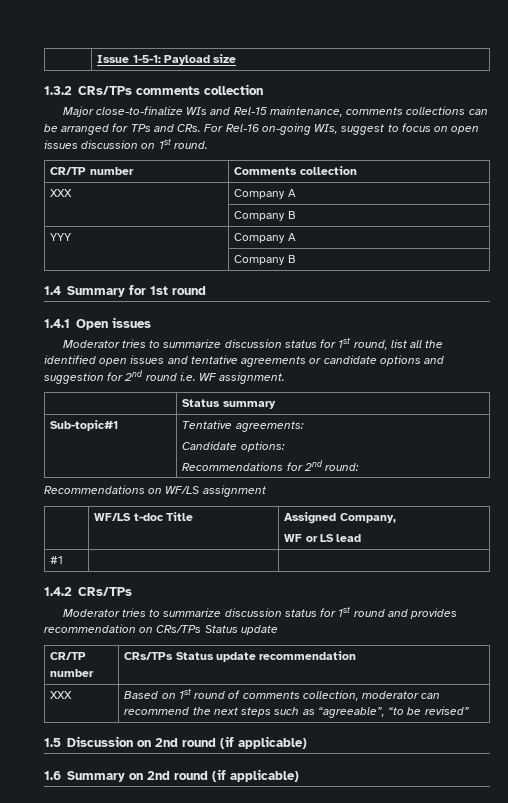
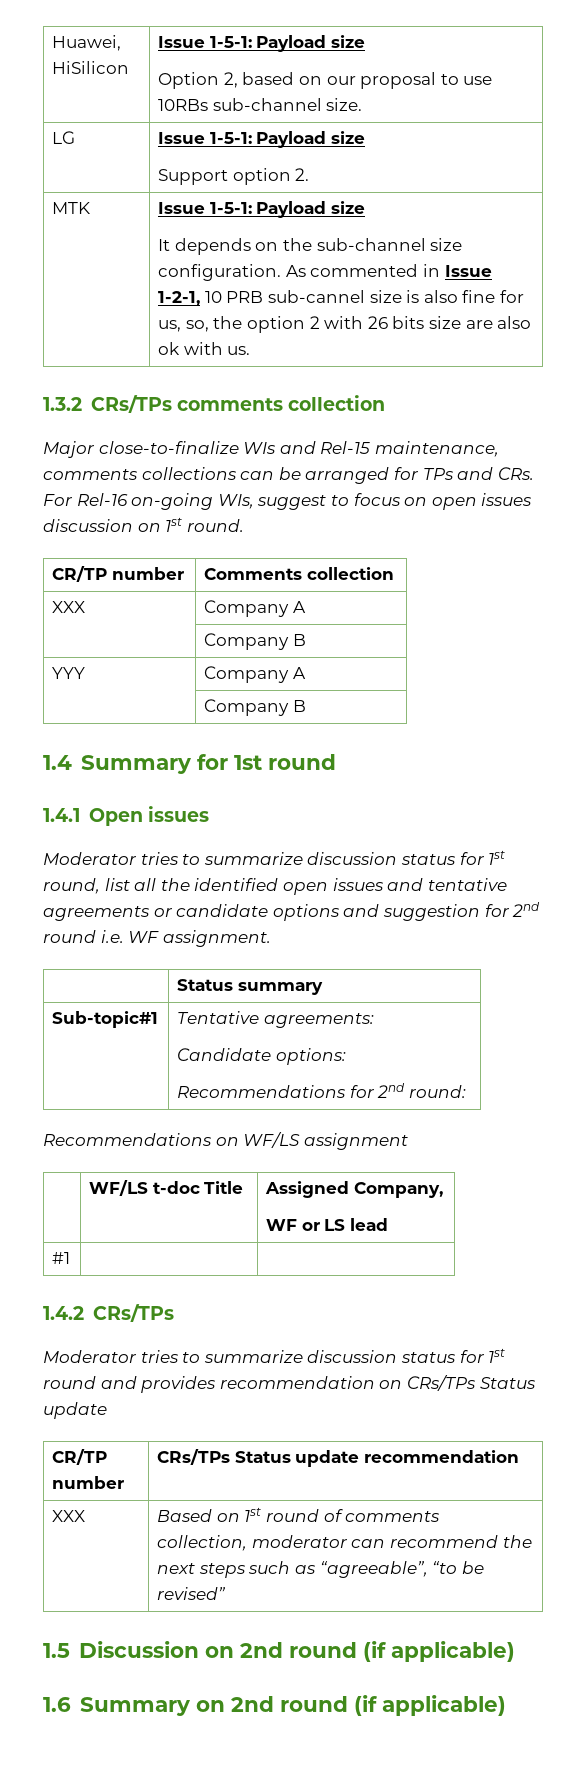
[97,54,237,65] | Issue 1-5-1: Payload size -> [52,35,122,51] [52,61,130,74] [158,35,366,52] [158,72,493,89] [158,98,363,111] [52,131,76,144] [158,131,366,148] [158,168,310,185] [52,202,91,214] [158,201,366,218] [158,238,463,255] [158,264,492,281] [158,290,524,306] [158,316,532,333] [158,342,251,355] Huawei, HiSilicon | Issue 1-5-1: Payload size // Option 2, based on our proposal to use 10RBs sub-channel size. // LG | Issue 1-5-1: Payload size // Support option 2. // MTK | Issue 1-5-1: Payload size // It depends on the sub-channel size configuration. As commented in Issue 1-2-1, 10 PRB sub-cannel size is also fine for us, so, the option 2 with 26 bits size are also ok with us.

